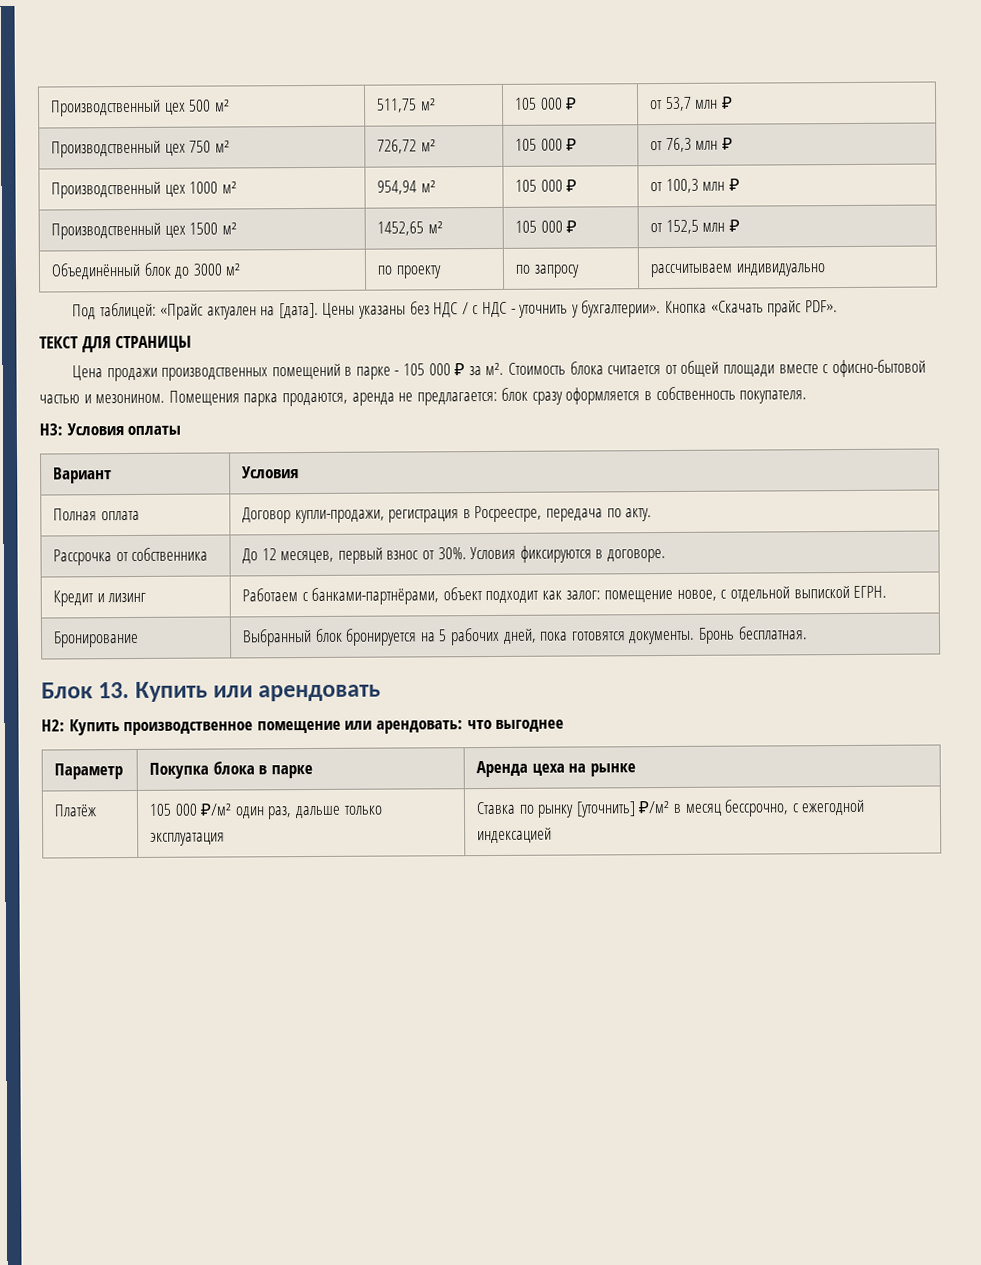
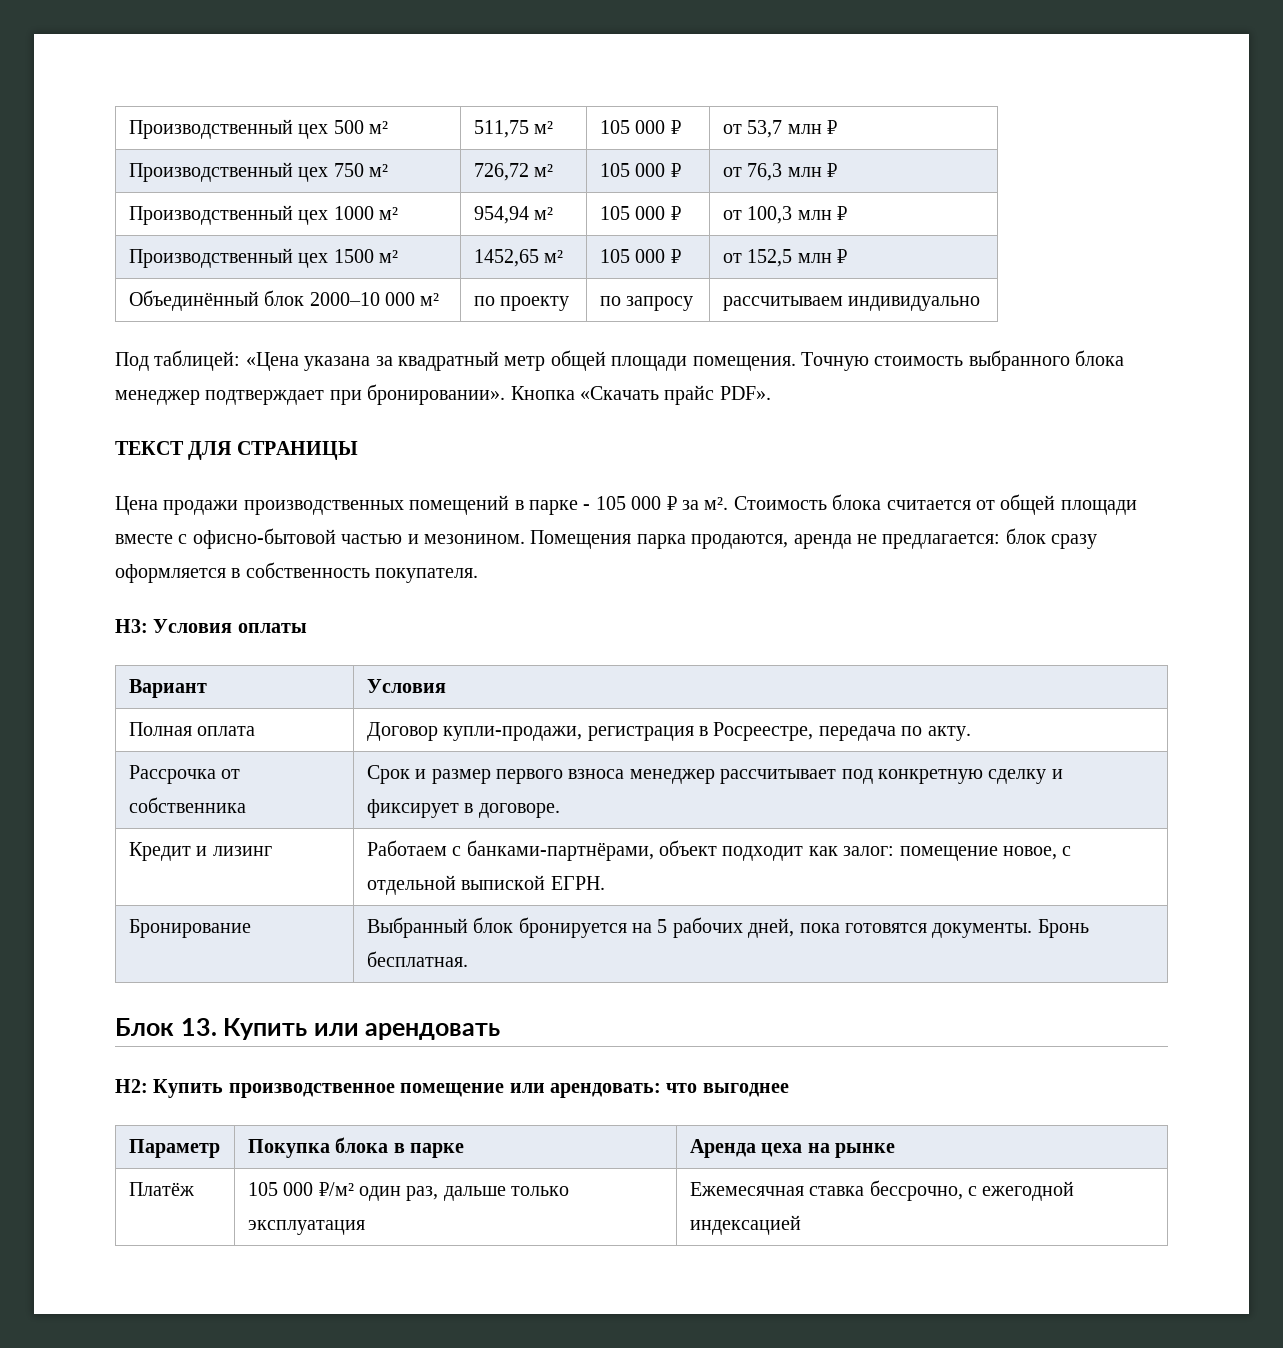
[174,263,223,279] до 3000 -> [309,292,416,306] 2000–10 000
[160,300,662,320] «Прайс актуален на [дата]. Цены указаны без НДС / с НДС - уточнить у бухгалтерии». -> [245,350,1125,371] [115,384,506,405] «Цена указана за квадратный метр общей площади помещения. Точную стоимость выбранного блока менеджер подтверждает при бронировании».
[242,545,592,564] До 12 месяцев, первый взнос от 30%. Условия фиксируются -> [366,765,1063,784] [366,799,459,818] Срок и размер первого взноса менеджер рассчитывает под конкретную сделку и фиксирует
[476,801,723,818] Ставка по рынку [уточнить] ₽/м² в месяц -> [689,1182,865,1196] Ежемесячная ставка

